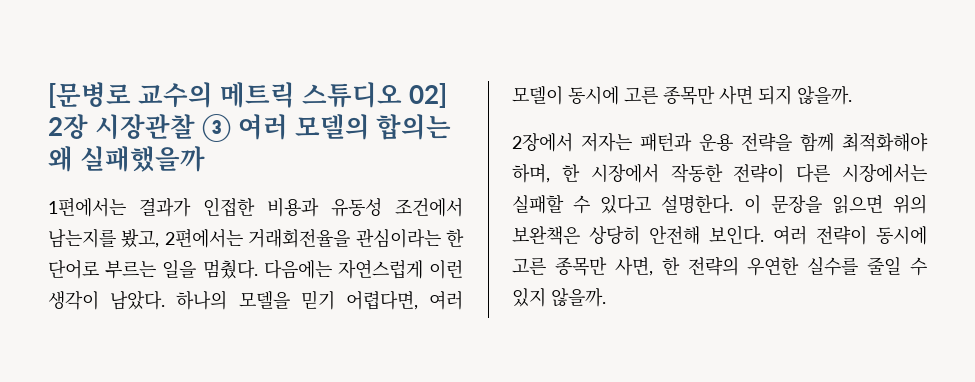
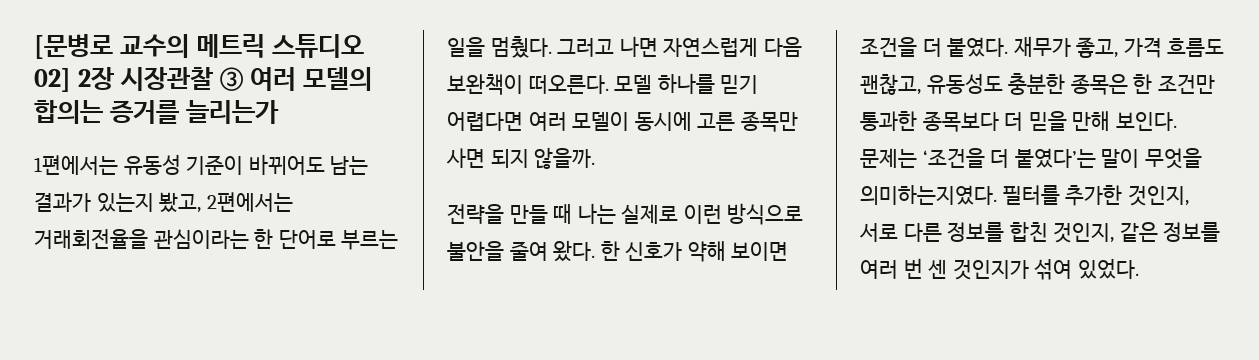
[48,146,205,172] 왜 실패했을까 -> [110,100,280,124] 증거를 늘리는가
[139,197,463,217] [48,228,116,248] 결과가 인접한 비용과 유동성 조건에서 남는지를 -> [123,154,369,175] [34,192,154,212] 유동성 기준이 바뀌어도 남는 결과가 있는지
[263,259,463,279] [48,290,418,310] 다음에는 자연스럽게 이런 생각이 남았다. 하나의 모델을 믿기 어렵다면, -> [557,36,802,57] [447,73,759,95] [447,112,523,131] 그러고 나면 자연스럽게 다음 보완책이 떠오른다. 모델 하나를 믿기 어렵다면
[512,132,928,152] [512,163,927,183] [512,194,927,214] [512,225,927,245] [512,256,927,276] [512,287,606,307] 2장에서 저자는 패턴과 운용 전략을 함께 최적화해야 하며, 한 시장에서 작동한 전략이 다른 시장에서는 실패할 수 있다고 설명한다. 이 문장을 읽으면 위의 보완책은 상당히 안전해 보인다. 여러 전략이 동시에 고른 종목만 사면, 한 전략의 우연한 실수를 줄일 수 있지 않을까. -> [447,203,804,225] [447,240,789,262] [860,36,1225,58] [860,73,1215,95] [860,111,1177,132] [860,148,1202,169] [860,185,1189,206] [859,221,1221,243] [860,258,1139,280] 전략을 만들 때 나는 실제로 이런 방식으로 불안을 줄여 왔다. 한 신호가 약해 보이면 조건을 더 붙였다. 재무가 좋고, 가격 흐름도 괜찮고, 유동성도 충분한 종목은 한 조건만 통과한 종목보다 더 믿을 만해 보인다. 문제는 ‘조건을 더 붙였다’는 말이 무엇을 의미하는지였다. 필터를 추가한 것인지, 서로 다른 정보를 합친 것인지, 같은 정보를 여러 번 센 것인지가 섞여 있었다.

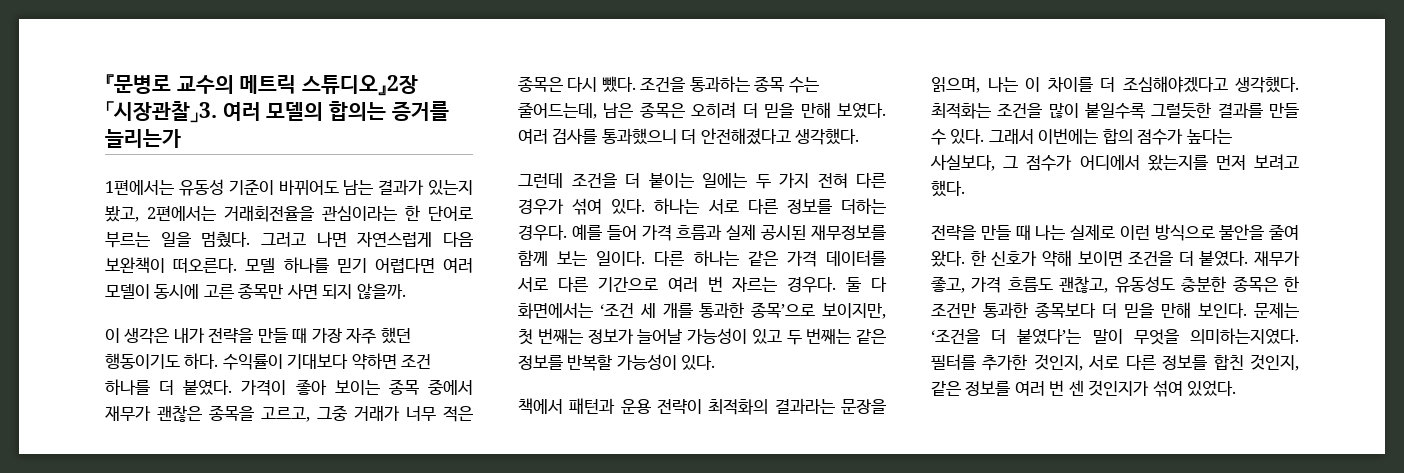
[34,34,113,59] [문병로 -> [105,74,171,94] 『문병로
[34,67,244,92] 02] 2장 시장관찰 ③ -> [378,75,419,96] [105,101,217,123] 』2장「시장관찰」3.
(596, 158) none -> [105,327,411,344] [105,353,432,370] [105,379,473,396] [105,405,473,422] [518,76,819,93] [518,102,886,119] [518,128,860,145] [518,173,886,189] [518,198,886,215] [518,224,886,241] [518,250,886,267] [517,276,887,293] [518,302,886,319] [518,328,886,345] [518,354,716,371] [518,398,886,415] [931,76,1299,93] [931,102,1299,119] [931,128,1232,145] [930,154,1299,171] [931,180,965,197] // 이 생각은 내가 전략을 만들 때 가장 자주 했던 행동이기도 하다. 수익률이 기대보다 약하면 조건 하나를 더 붙였다. 가격이 좋아 보이는 종목 중에서 재무가 괜찮은 종목을 고르고, 그중 거래가 너무 적은 종목은 다시 뺐다. 조건을 통과하는 종목 수는 줄어드는데, 남은 종목은 오히려 더 믿을 만해 보였다. 여러 검사를 통과했으니 더 안전해졌다고 생각했다. // 그런데 조건을 더 붙이는 일에는 두 가지 전혀 다른 경우가 섞여 있다. 하나는 서로 다른 정보를 더하는 경우다. 예를 들어 가격 흐름과 실제 공시된 재무정보를 함께 보는 일이다. 다른 하나는 같은 가격 데이터를 서로 다른 기간으로 여러 번 자르는 경우다. 둘 다 화면에서는 ‘조건 세 개를 통과한 종목’으로 보이지만, 첫 번째는 정보가 늘어날 가능성이 있고 두 번째는 같은 정보를 반복할 가능성이 있다. // 책에서 패턴과 운용 전략이 최적화의 결과라는 문장을 읽으며, 나는 이 차이를 더 조심해야겠다고 생각했다. 최적화는 조건을 많이 붙일수록 그럴듯한 결과를 만들 수 있다. 그래서 이번에는 합의 점수가 높다는 사실보다, 그 점수가 어디에서 왔는지를 먼저 보려고 했다.

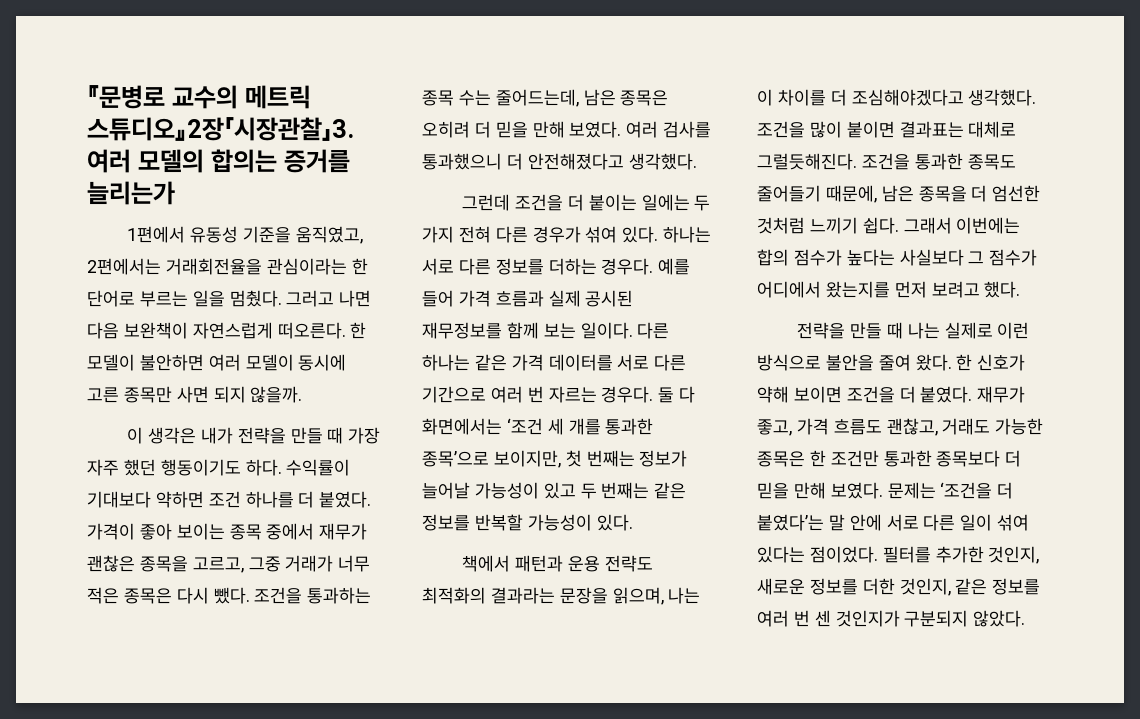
[105,179,473,196] [105,206,139,222] 1편에서는 유동성 기준이 바뀌어도 남는 결과가 있는지 봤고, -> [127,226,363,244] 1편에서 유동성 기준을 움직였고,
[357,232,433,247] 자연스럽게 -> (372, 298) none
[173,257,435,273] 떠오른다. 모델 하나를 믿기 어렵다면 -> [192,322,367,339] [87,354,204,371] 자연스럽게 떠오른다. 한 모델이 불안하면
[657,399,702,414] 전략이 -> [604,555,653,572] 전략도
[931,103,991,119] 최적화는 -> (1037, 97) none
[1085,102,1299,119] [931,129,985,145] 붙일수록 그럴듯한 결과를 만들 수 있다. -> [846,121,1017,138] [757,153,1016,170] [757,185,1041,203] [757,217,899,234] 붙이면 결과표는 대체로 그럴듯해진다. 조건을 통과한 종목도 줄어들기 때문에, 남은 종목을 더 엄선한 것처럼 느끼기 쉽다.
[930,154,995,171] 사실보다, -> [899,249,964,266] 사실보다
[1114,276,1227,293] 유동성도 충분한 -> [942,418,1044,435] 거래도 가능한
[1198,303,1247,318] 보인다. -> [830,482,883,499] 보였다.
[1092,328,1299,345] [931,354,1244,371] 말이 무엇을 의미하는지였다. 필터를 추가한 것인지, 서로 다른 정보를 합친 -> [828,514,1030,531] [757,546,1040,564] [757,578,895,595] 말 안에 서로 다른 일이 섞여 있다는 점이었다. 필터를 추가한 것인지, 새로운 정보를 더한
[1152,380,1237,397] 섞여 있었다. -> [904,610,1026,627] 구분되지 않았다.

